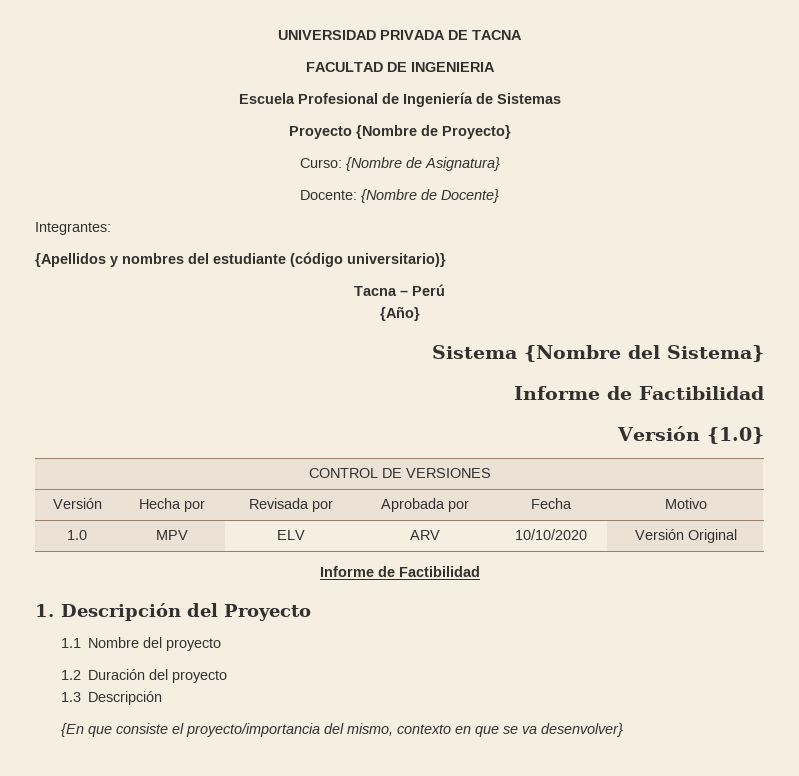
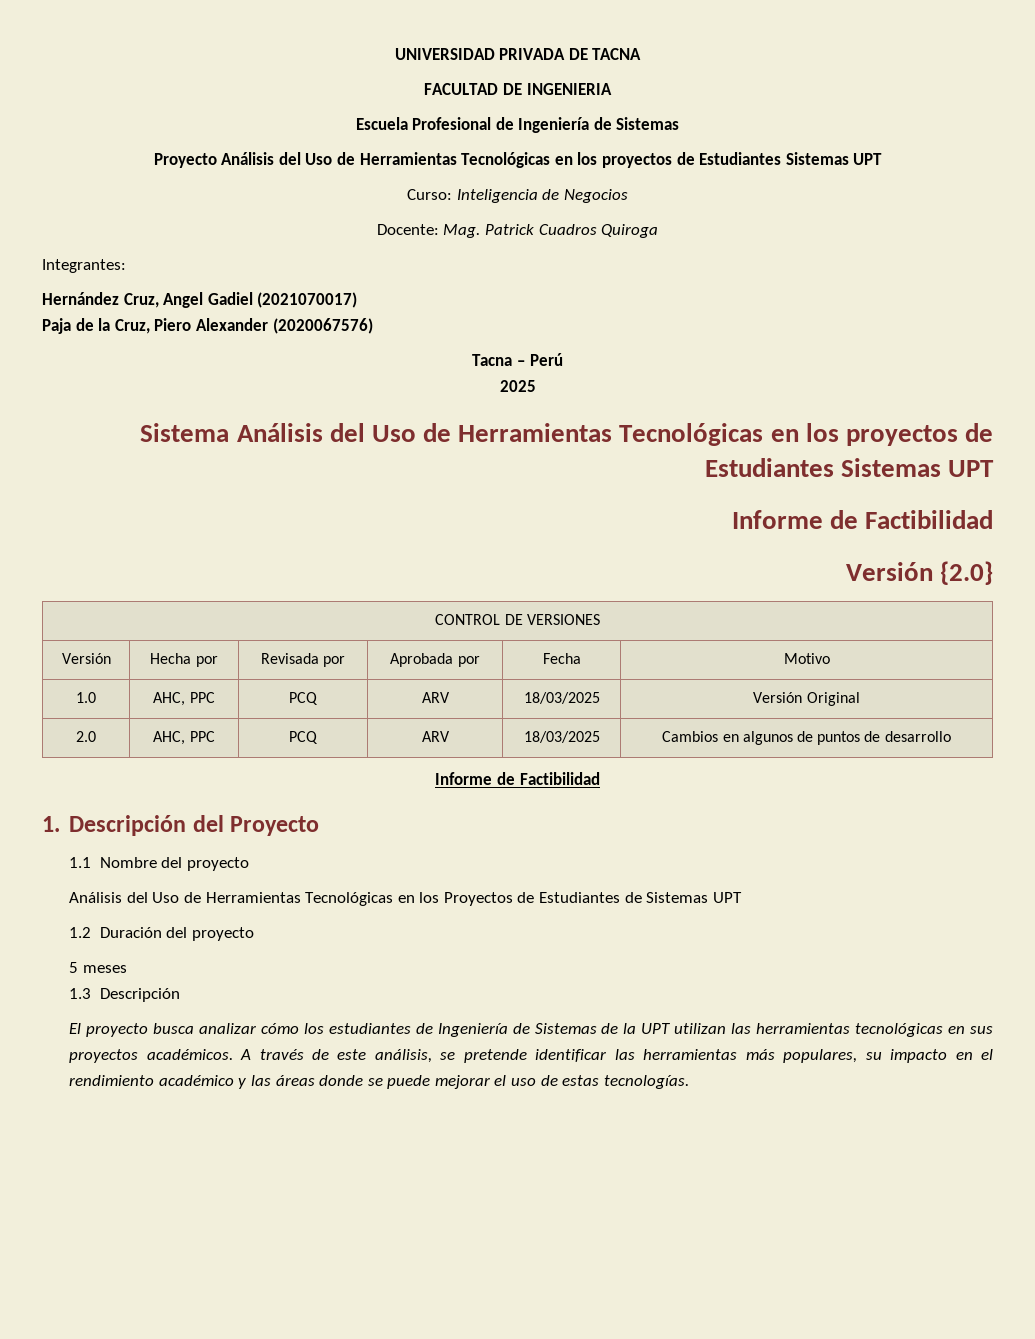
[355,125,511,139] [299,157,500,171] [300,189,499,203] [35,222,111,235] [35,252,446,267] {Nombre de Proyecto} // Curso: {Nombre de Asignatura} // Docente: {Nombre de Docente} // Integrantes: // {Apellidos y nombres del estudiante (código universitario)} -> [221,152,883,168] [407,189,628,203] [376,224,659,238] [42,259,126,273] [42,292,358,308] [42,318,373,334] Análisis del Uso de Herramientas Tecnológicas en los proyectos de Estudiantes Sistemas UPT // Curso: Inteligencia de Negocios // Docente: Mag. Patrick Cuadros Quiroga // Integrantes: // Hernández Cruz, Angel Gadiel (2021070017) // Paja de la Cruz, Piero Alexander (2020067576)
[379,306,420,321] {Año} -> [499,380,536,392] 2025
[524,345,764,362] {Nombre del Sistema} -> [236,423,993,446] [704,458,994,477] Análisis del Uso de Herramientas Tecnológicas en los proyectos de Estudiantes Sistemas UPT
[707,427,764,444] {1.0} -> [940,561,993,585] {2.0}
[156,530,188,540] [277,530,305,540] [410,530,440,540] [514,529,587,540] MPV | ELV | ARV | 10/10/2020 -> [153,692,215,706] [289,692,318,705] [421,692,450,703] [523,692,600,704] AHC, PPC | PCQ | ARV | 18/03/2025
(737, 536) none -> [76,731,96,742] [153,731,215,745] [289,731,318,744] [421,731,450,742] [523,731,600,743] [662,731,951,745] // 2.0 | AHC, PPC | PCQ | ARV | 18/03/2025 | Cambios en algunos de puntos de desarrollo
(221, 644) none -> [69,892,742,906] // Análisis del Uso de Herramientas Tecnológicas en los Proyectos de Estudiantes de Sistemas UPT
(227, 676) none -> [69,962,127,973] // 5 meses
[60,723,623,737] {En que consiste el proyecto/importancia del mismo, contexto en que se va desenvolver} -> [69,1023,994,1037] [69,1049,994,1063] [69,1075,689,1089] El proyecto busca analizar cómo los estudiantes de Ingeniería de Sistemas de la UPT utilizan las herramientas tecnológicas en sus proyectos académicos. A través de este análisis, se pretende identificar las herramientas más populares, su impacto en el rendimiento académico y las áreas donde se puede mejorar el uso de estas tecnologías.

